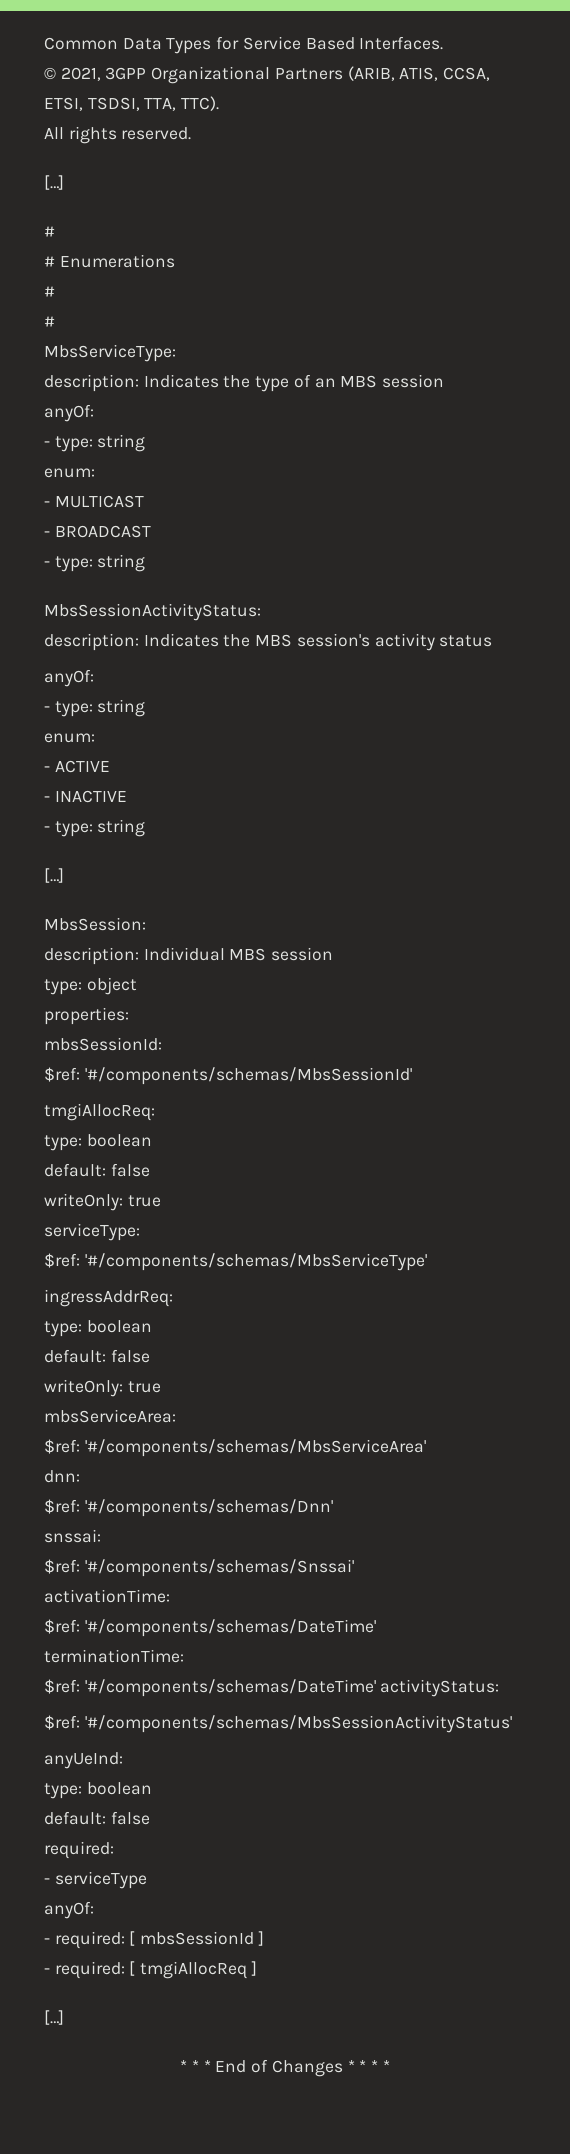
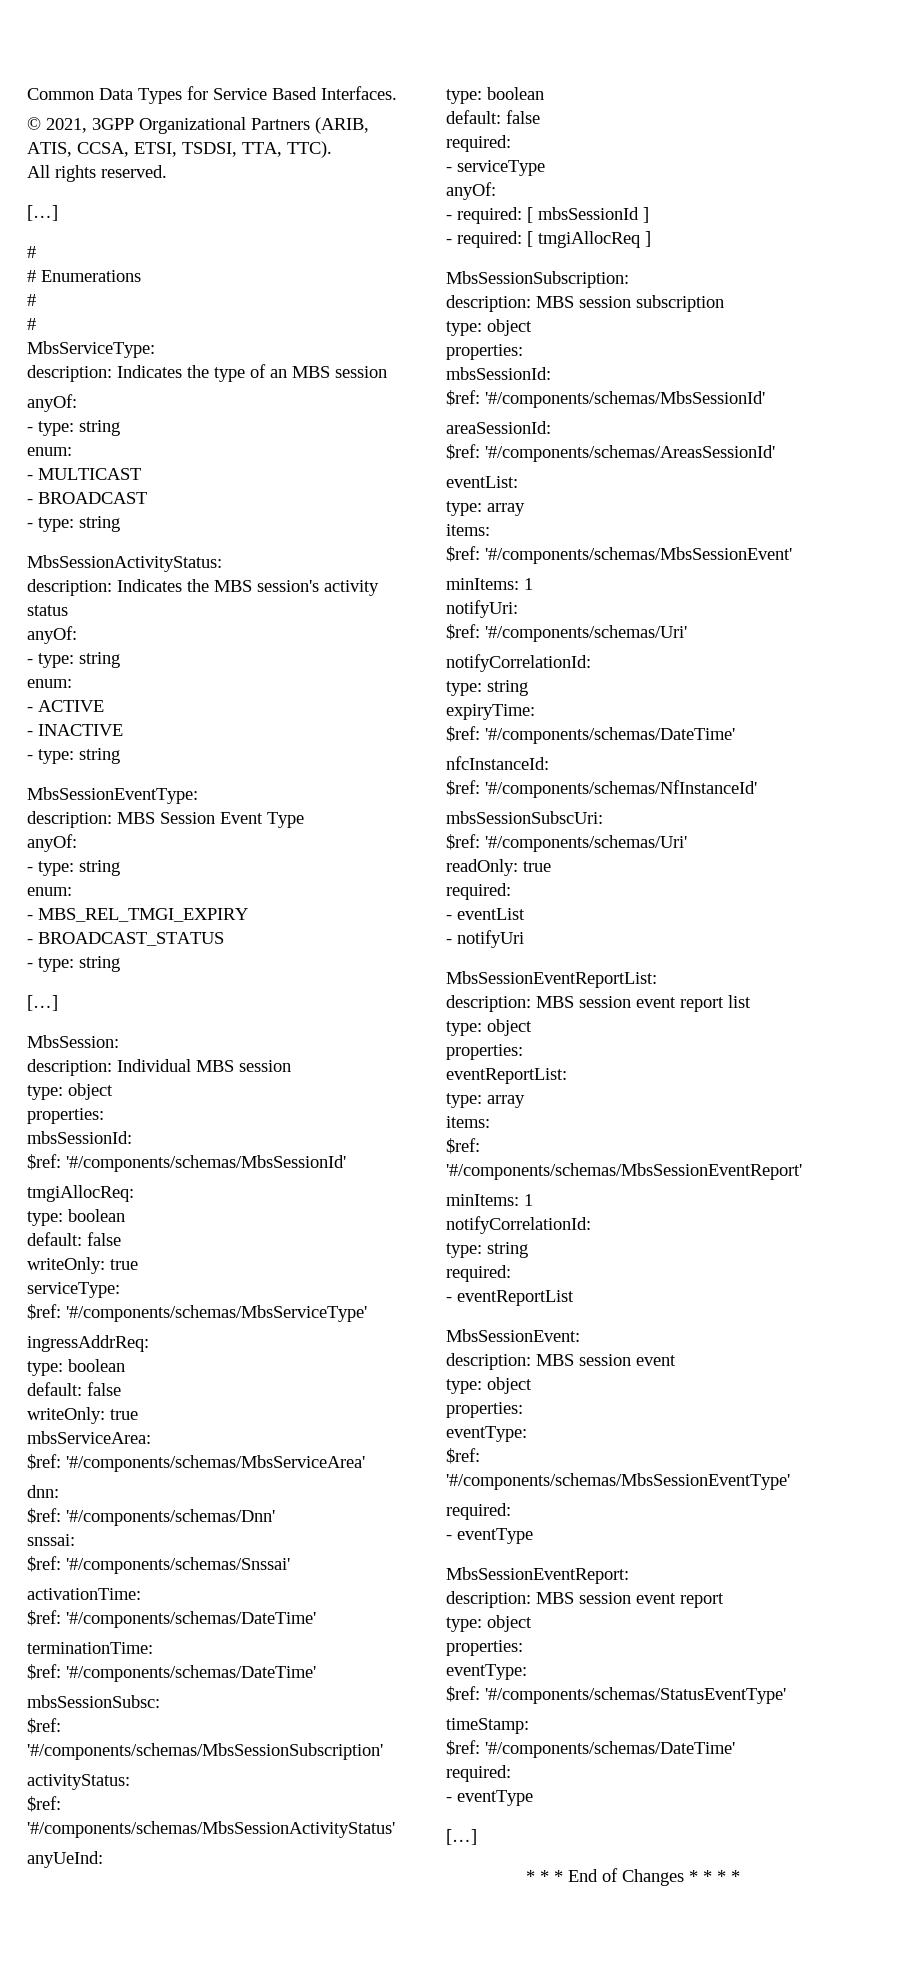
(146, 828) none -> [27,787,198,804] [27,811,304,828] [27,834,77,852] [27,860,120,876] [27,887,72,896] [27,908,248,922] [27,932,224,946] [27,956,120,972] // MbsSessionEventType: // description: MBS Session Event Type // anyOf: // - type: string // enum: // - MBS_REL_TMGI_EXPIRY // - BROADCAST_STATUS // - type: string
(376, 1688) none -> [27,1695,160,1708] [27,1718,61,1734] [27,1743,383,1760] // mbsSessionSubsc: // $ref: '#/components/schemas/MbsSessionSubscription' //
(257, 1968) none -> [446,271,629,288] [446,295,724,312] [446,319,532,336] [446,344,523,360] [446,367,551,380] [446,390,765,408] [446,421,551,434] [446,444,775,462] [446,476,518,488] [446,501,525,516] [446,524,490,536] [446,546,792,564] [446,578,533,590] [446,600,518,618] [446,624,687,642] [446,654,591,672] [446,680,528,696] [446,704,535,720] [446,726,735,744] [446,756,549,770] [446,780,757,798] [446,811,603,824] [446,834,687,852] [446,859,551,876] [446,883,511,900] [446,908,525,920] [446,930,524,948] [446,971,657,988] [446,995,751,1012] [446,1019,532,1036] [446,1044,523,1060] [446,1068,567,1084] [446,1093,525,1108] [446,1116,490,1128] [446,1138,480,1154] [446,1163,802,1180] [446,1194,533,1206] [446,1216,591,1234] [446,1242,528,1258] [446,1265,511,1282] [446,1290,574,1306] [446,1329,580,1342] [446,1353,676,1370] [446,1377,532,1394] [446,1402,523,1418] [446,1426,527,1442] [446,1448,480,1464] [446,1473,790,1490] [446,1503,511,1520] [446,1528,533,1544] [446,1567,629,1584] [446,1591,724,1608] [446,1615,532,1632] [446,1640,523,1656] [446,1664,527,1680] [446,1686,786,1704] [446,1718,529,1734] [446,1740,735,1758] [446,1765,511,1782] [446,1790,533,1806] // MbsSessionSubscription: // description: MBS session subscription // type: object // properties: // mbsSessionId: // $ref: '#/components/schemas/MbsSessionId' // areaSessionId: // $ref: '#/components/schemas/AreasSessionId' // eventList: // type: array // items: // $ref: '#/components/schemas/MbsSessionEvent' // minItems: 1 // notifyUri: // $ref: '#/components/schemas/Uri' // notifyCorrelationId: // type: string // expiryTime: // $ref: '#/components/schemas/DateTime' // nfcInstanceId: // $ref: '#/components/schemas/NfInstanceId' // mbsSessionSubscUri: // $ref: '#/components/schemas/Uri' // readOnly: true // required: // - eventList // - notifyUri // MbsSessionEventReportList: // description: MBS session event report list // type: object // properties: // eventReportList: // type: array // items: // $ref: '#/components/schemas/MbsSessionEventReport' // minItems: 1 // notifyCorrelationId: // type: string // required: // - eventReportList // MbsSessionEvent: // description: MBS session event // type: object // properties: // eventType: // $ref: '#/components/schemas/MbsSessionEventType' // required: // - eventType // MbsSessionEventReport: // description: MBS session event report // type: object // properties: // eventType: // $ref: '#/components/schemas/StatusEventType' // timeStamp: // $ref: '#/components/schemas/DateTime' // required: // - eventType

